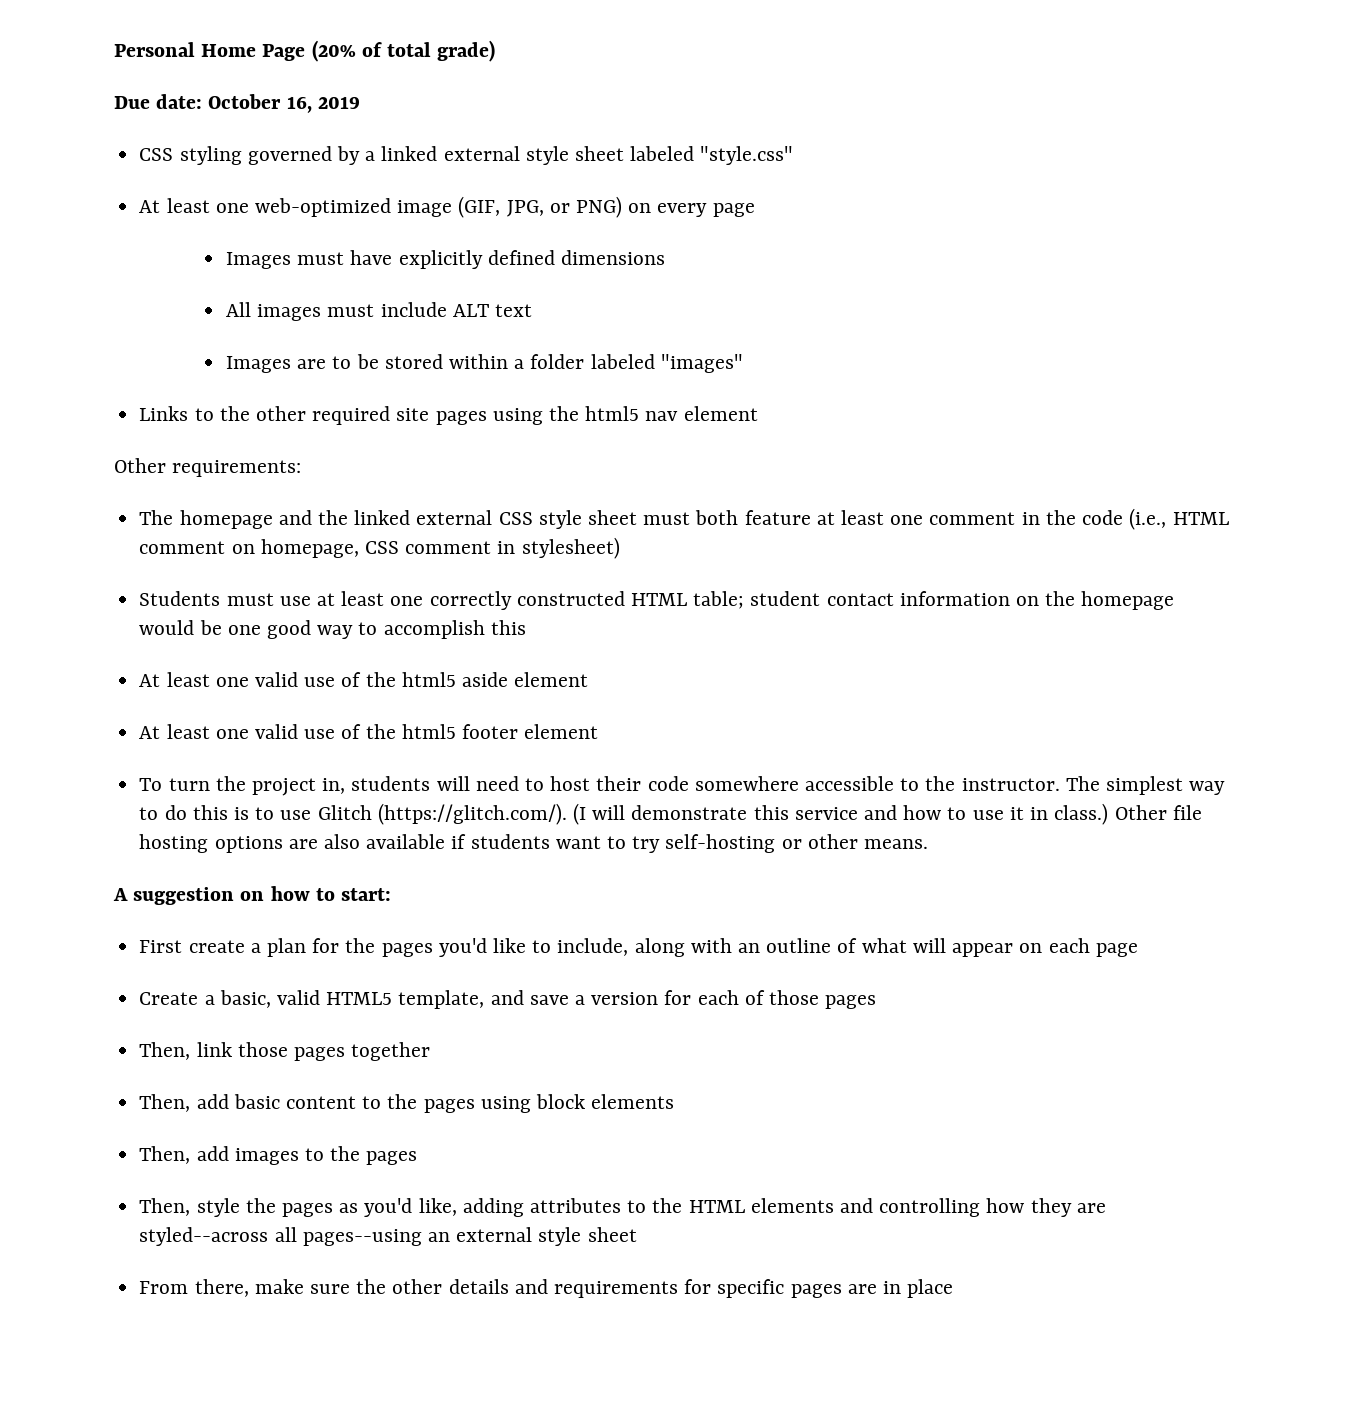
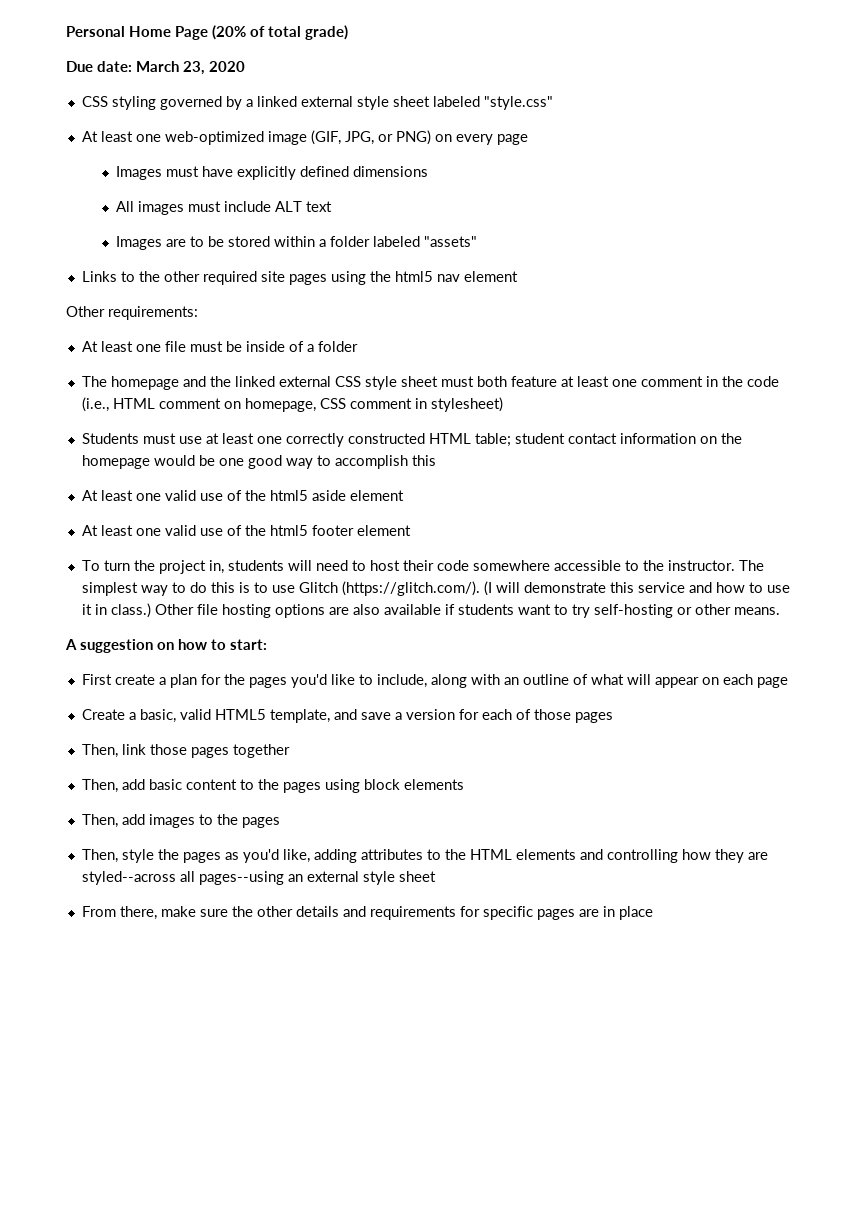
[208,94,360,113] October 16, 2019 -> [136,61,245,75] March 23, 2020
[660,354,743,373] "images" -> [424,236,478,247] "assets"
(302, 468) none -> [81,341,358,352] // At least one file must be inside of a folder

